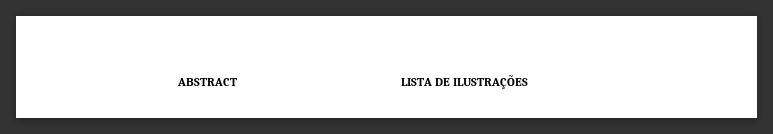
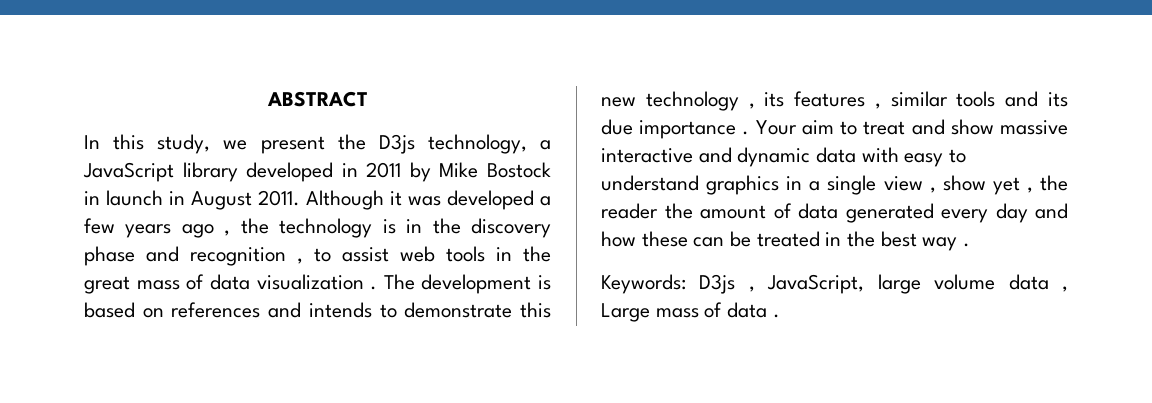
[401,75,529,89] LISTA DE ILUSTRAÇÕES -> [84,134,551,154] [83,162,551,182] [84,190,551,210] [84,218,551,238] [84,246,551,266] [84,274,551,294] [84,302,551,318] [601,91,1068,111] [601,119,1068,139] [601,147,967,167] [601,175,1068,195] [601,203,1068,223] [601,231,971,251] [601,274,1068,294] [601,302,780,322] In this study, we present the D3js technology, a JavaScript library developed in 2011 by Mike Bostock in launch in August 2011. Although it was developed a few years ago , the technology is in the discovery phase and recognition , to assist web tools in the great mass of data visualization . The development is based on references and intends to demonstrate this new technology , its features , similar tools and its due importance . Your aim to treat and show massive interactive and dynamic data with easy to understand graphics in a single view , show yet , the reader the amount of data generated every day and how these can be treated in the best way . // Keywords: D3js , JavaScript, large volume data , Large mass of data .

